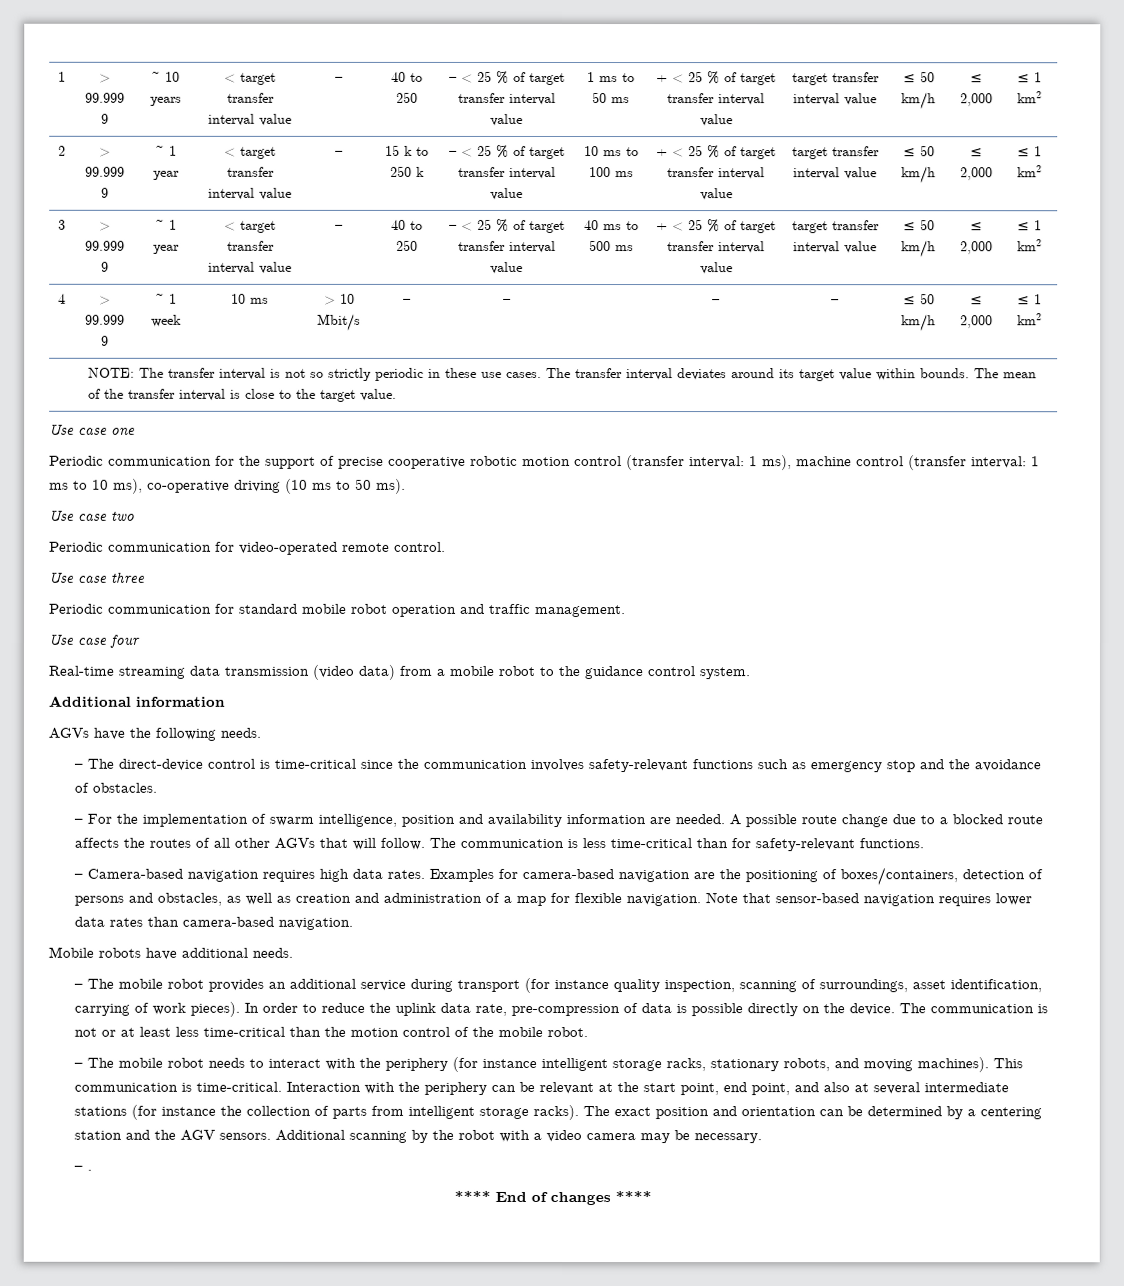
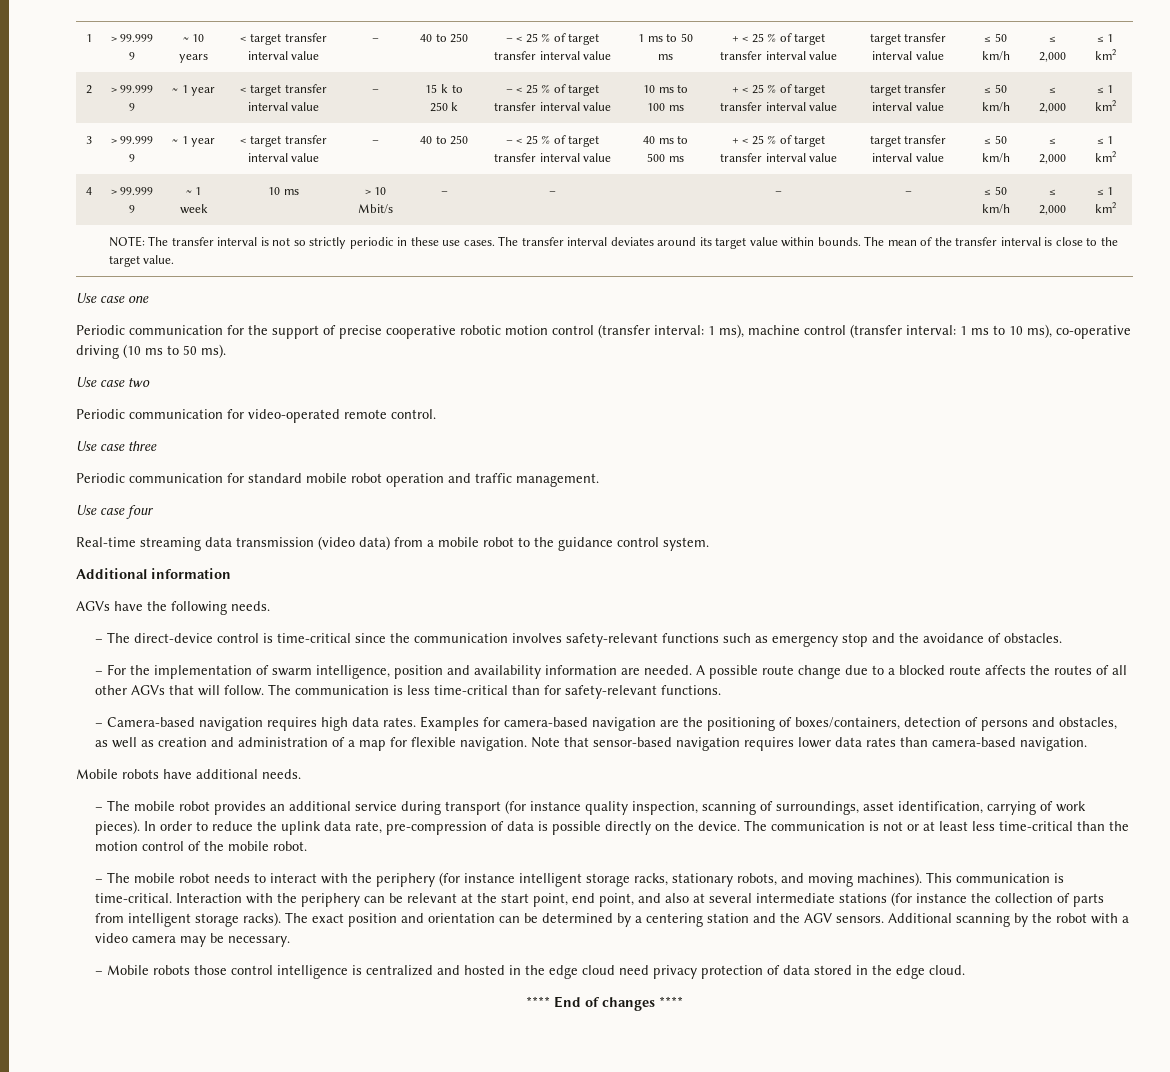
[86,1169,92,1171] . -> [107,965,966,979] Mobile robots those control intelligence is centralized and hosted in the edge cloud need privacy protection of data stored in the edge cloud.

